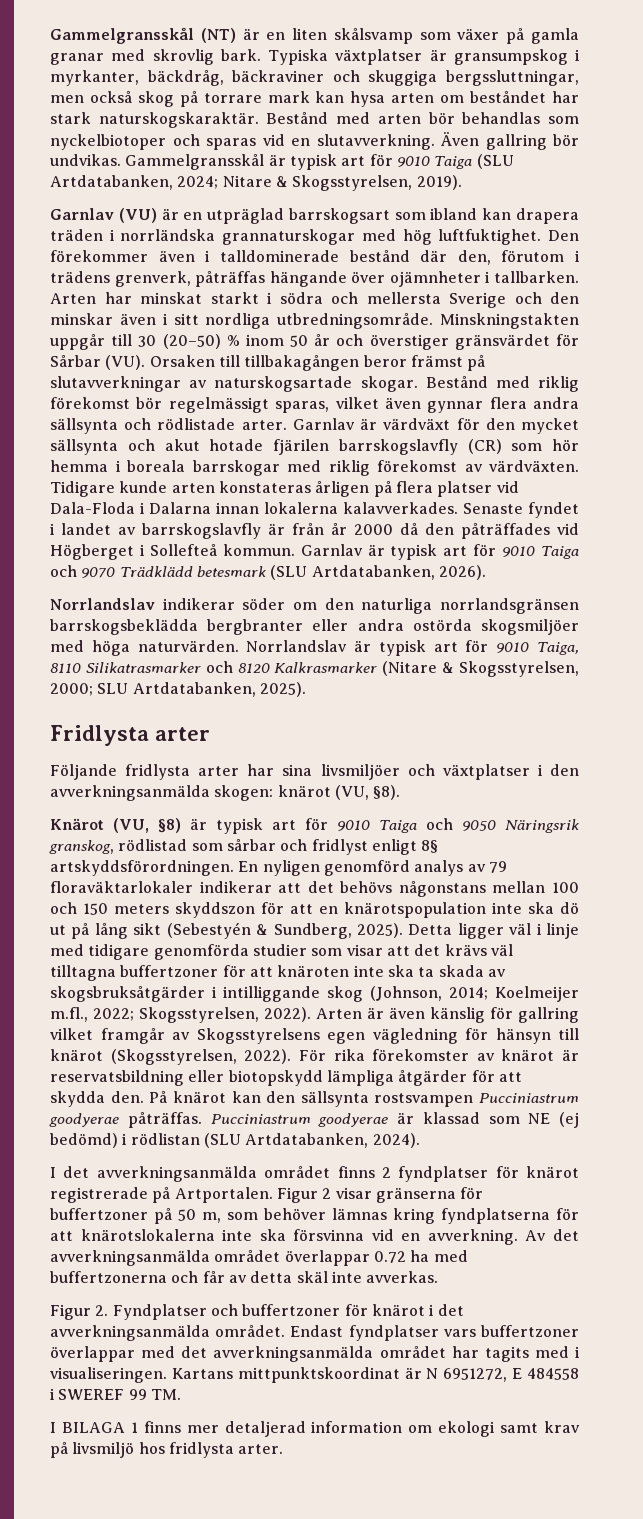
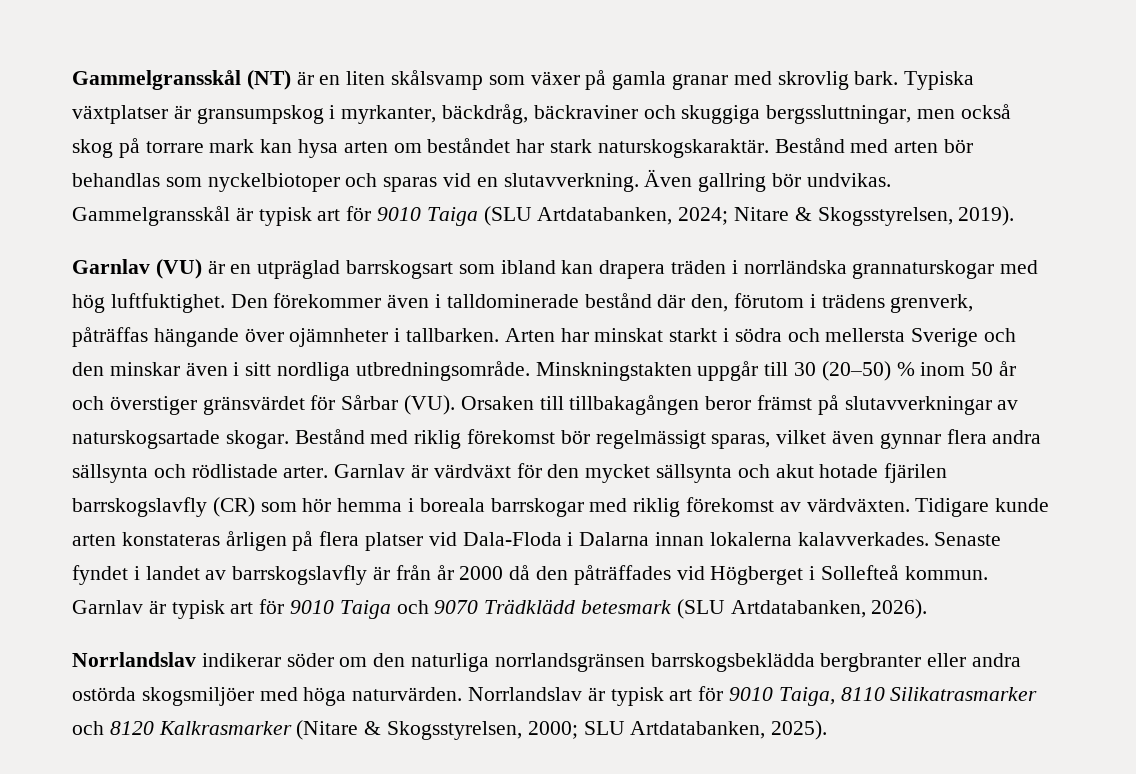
[50,725,211,746] [50,764,579,780] [50,785,401,801] [50,818,579,834] [49,839,439,855] [50,860,507,876] [50,881,579,897] [50,902,579,918] [50,922,580,939] [50,944,513,960] [50,965,506,981] [50,986,579,1002] [50,1007,579,1023] [50,1028,579,1044] [50,1049,579,1065] [50,1070,522,1086] [50,1091,579,1107] [49,1112,579,1128] [50,1133,420,1148] [50,1166,579,1182] [50,1187,484,1203] [50,1208,579,1224] [50,1229,579,1245] [50,1250,468,1266] [50,1271,439,1283] [50,1304,464,1320] [50,1325,579,1341] [50,1346,580,1362] [50,1367,579,1383] [50,1388,181,1400] [50,1421,581,1437] [50,1442,284,1458] // Fridlysta arter // Följande fridlysta arter har sina livsmiljöer och växtplatser i den avverkningsanmälda skogen: knärot (VU, §8). // Knärot (VU, §8) är typisk art för 9010 Taiga och 9050 Näringsrik granskog, rödlistad som sårbar och fridlyst enligt 8§ artskyddsförordningen. En nyligen genomförd analys av 79 floraväktarlokaler indikerar att det behövs någonstans mellan 100 och 150 meters skyddszon för att en knärotspopulation inte ska dö ut på lång sikt (Sebestyén & Sundberg, 2025). Detta ligger väl i linje med tidigare genomförda studier som visar att det krävs väl tilltagna buffertzoner för att knäroten inte ska ta skada av skogsbruksåtgärder i intilliggande skog (Johnson, 2014; Koelmeijer m.fl., 2022; Skogsstyrelsen, 2022). Arten är även känslig för gallring vilket framgår av Skogsstyrelsens egen vägledning för hänsyn till knärot (Skogsstyrelsen, 2022). För rika förekomster av knärot är reservatsbildning eller biotopskydd lämpliga åtgärder för att skydda den. På knärot kan den sällsynta rostsvampen Pucciniastrum goodyerae påträffas. Pucciniastrum goodyerae är klassad som NE (ej bedömd) i rödlistan (SLU Artdatabanken, 2024). // I det avverkningsanmälda området finns 2 fyndplatser för knärot registrerade på Artportalen. Figur 2 visar gränserna för buffertzoner på 50 m, som behöver lämnas kring fyndplatserna för att knärotslokalerna inte ska försvinna vid en avverkning. Av det avverkningsanmälda området överlappar 0.72 ha med buffertzonerna och får av detta skäl inte avverkas. // Figur 2. Fyndplatser och buffertzoner för knärot i det avverkningsanmälda området. Endast fyndplatser vars buffertzoner överlappar med det avverkningsanmälda området har tagits med i visualiseringen. Kartans mittpunktskoordinat är N 6951272, E 484558 i SWEREF 99 TM. // I BILAGA 1 finns mer detaljerad information om ekologi samt krav på livsmiljö hos fridlysta arter. -> (828, 730) none

